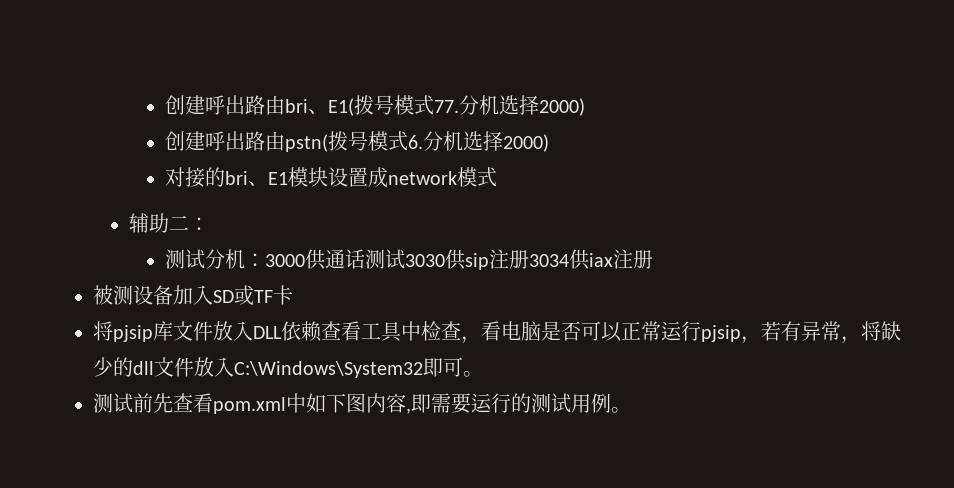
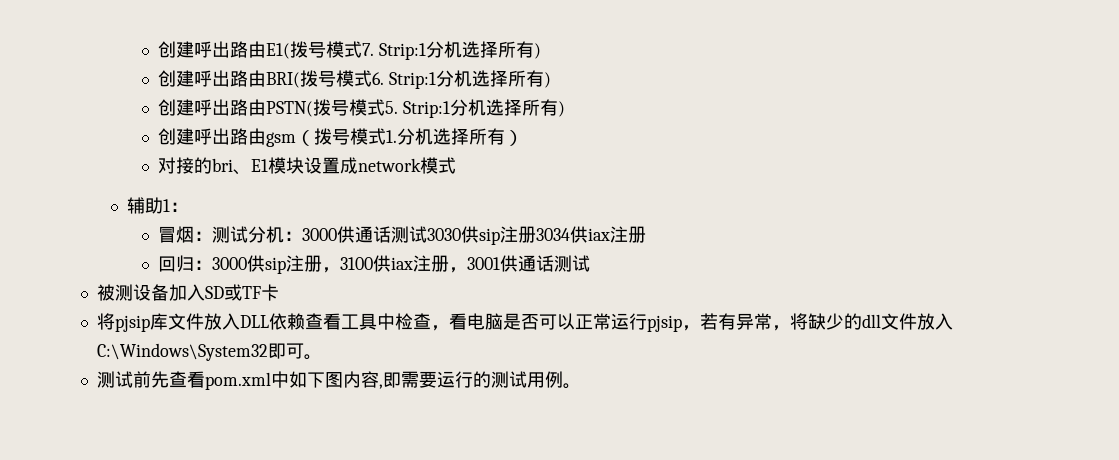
[165,95,329,115] 创建呼出路由bri、 -> [157,41,266,58] 创建呼出路由
[434,95,586,116] [165,131,329,152] 77.分机选择2000) // 创建呼出路由pstn( -> [361,41,541,60] [157,70,300,88] 7. Strip:1分机选择所有) // 创建呼出路由BRI(
[423,131,550,152] 分机选择2000) -> [388,70,551,89] [157,99,565,118] [157,128,523,147] Strip:1分机选择所有) // 创建呼出路由PSTN(拨号模式5. Strip:1分机选择所有) // 创建呼出路由gsm（拨号模式1.分机选择所有）
[169,215,190,231] 二 -> [163,199,171,212] 1
(210, 224) none -> [157,226,212,243] 冒烟：
(654, 259) none -> [157,255,590,274] // 回归：3000供sip注册，3100供iax注册，3001供通话测试

